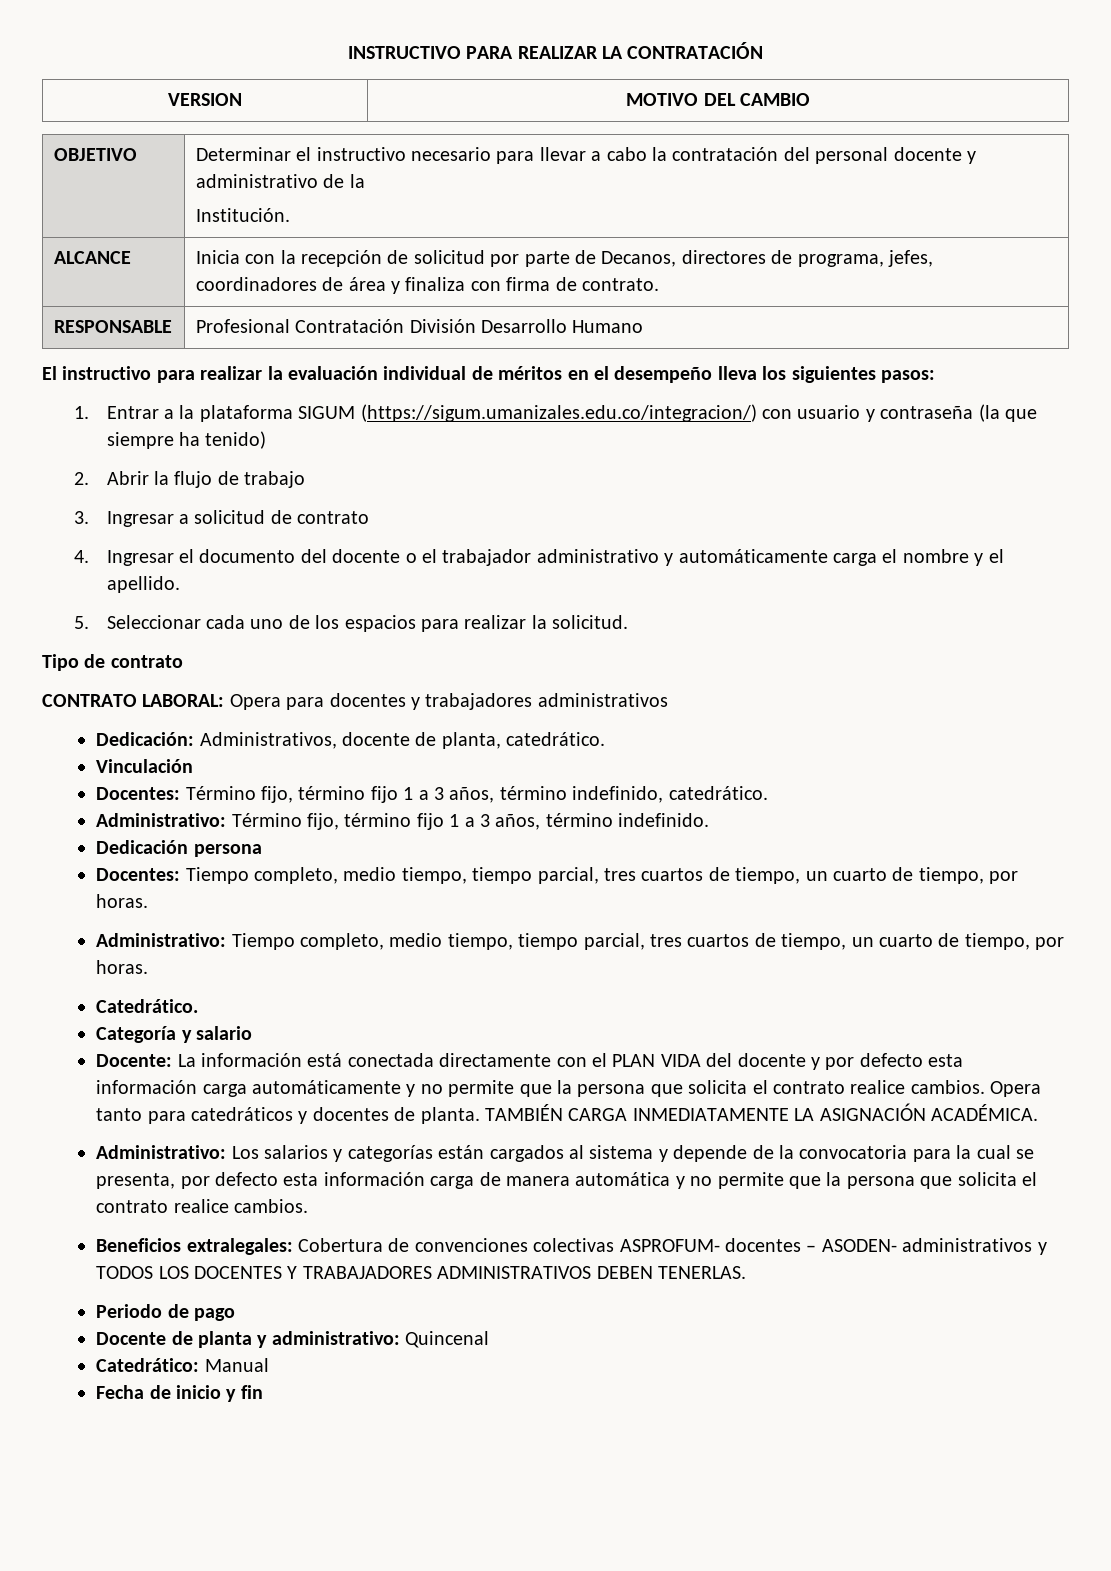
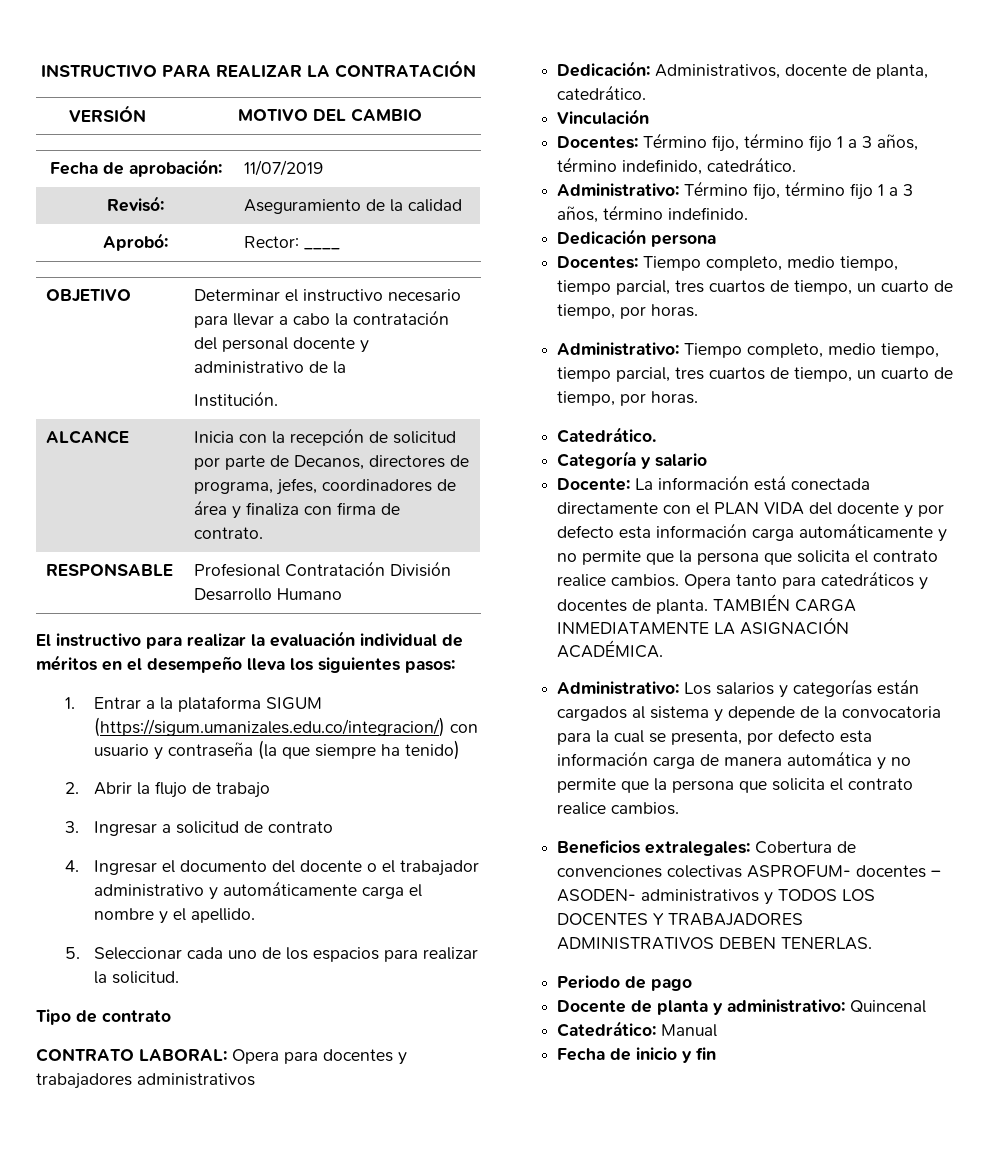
[168,93,242,106] VERSION -> [69,105,146,122] VERSIÓN
(810, 99) none -> [49,159,222,177] [244,160,324,176] [107,196,164,212] [244,199,463,214] [103,233,168,251] [244,236,300,248] [304,248,341,250] // Fecha de aprobación: | 11/07/2019 // Revisó: | Aseguramiento de la calidad // Aprobó: | Rector: ____

